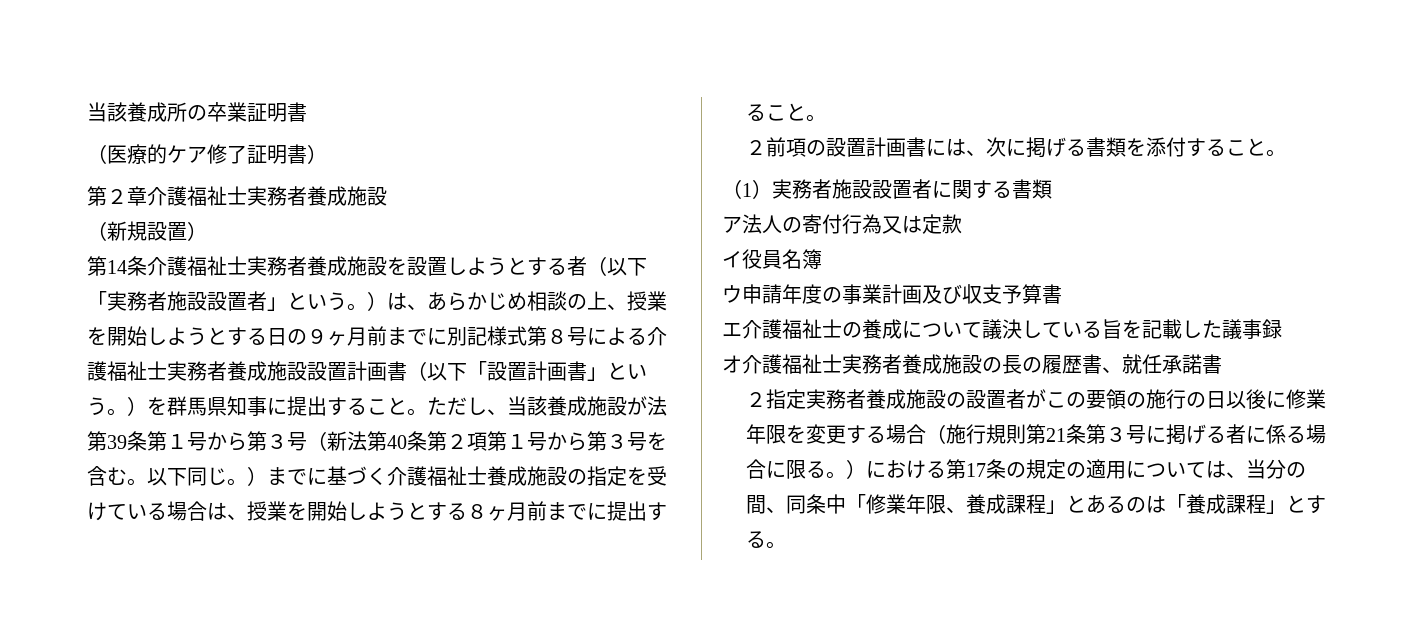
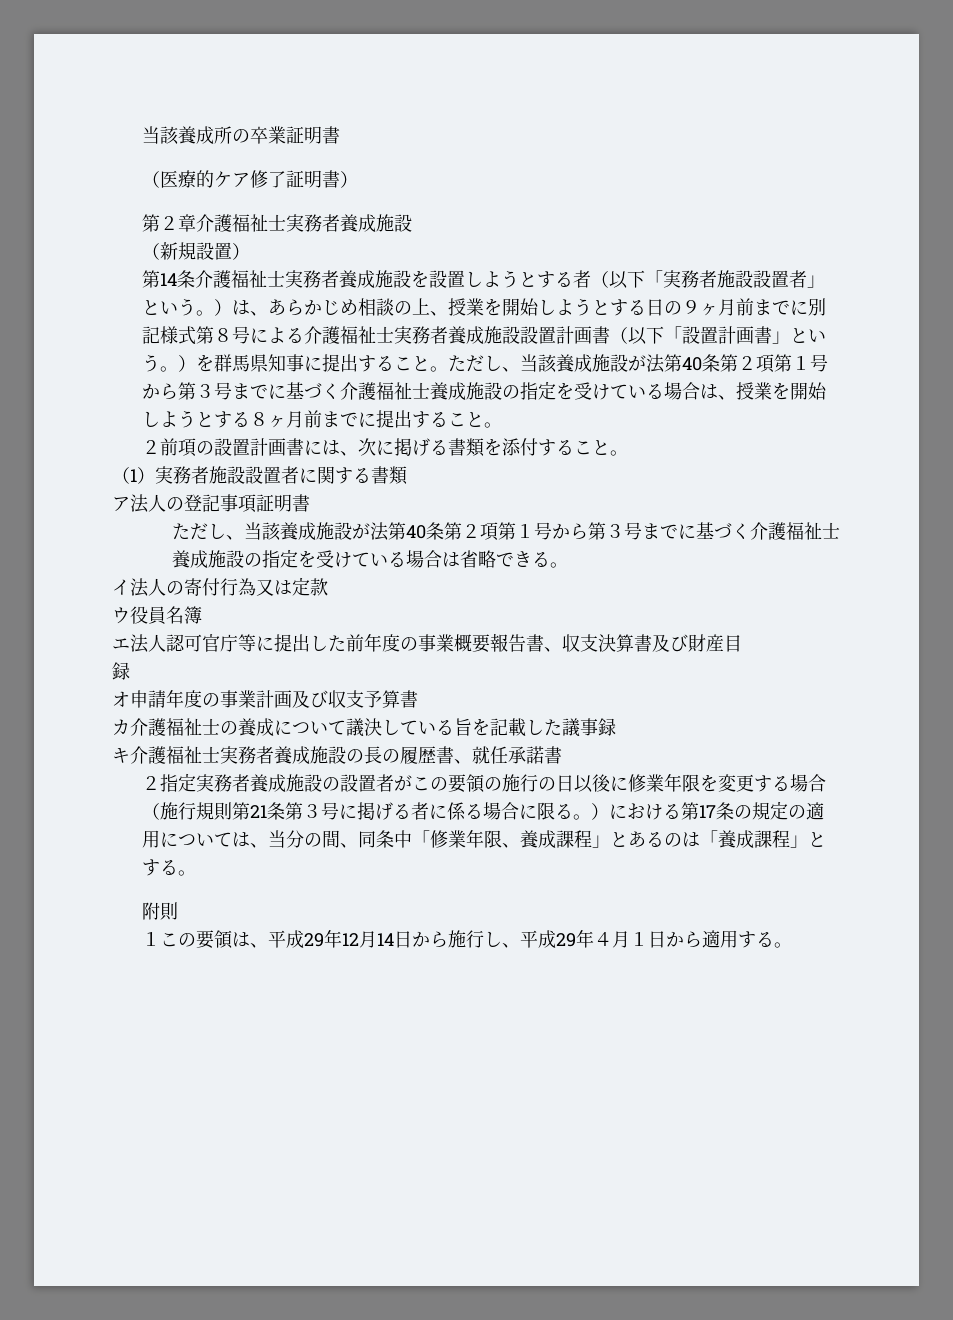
[107,431,668,451] [87,466,268,486] 39条第１号から第３号（新法第40条第２項第１号から第３号を含む。以下同じ。） -> [682,354,829,373] [142,382,233,400] 40条第２項第１号から第３号
(802, 225) none -> [184,494,310,513] [172,522,841,541] [172,549,569,568] [112,578,184,597] 登記事項証明書 // ただし、当該養成施設が法第40条第２項第１号から第３号までに基づく介護福祉士養成施設の指定を受けている場合は省略できる。 // イ法人の
[722,251,742,268] イ -> [112,607,130,624] ウ
[722,285,742,303] ウ -> [112,633,742,653] [112,662,130,680] [112,691,130,707] エ法人認可官庁等に提出した前年度の事業概要報告書、収支決算書及び財産目 // 録 // オ
[722,322,742,337] エ -> [112,719,130,735] カ
[722,355,742,373] オ -> [112,748,130,763] キ
(787, 545) none -> [142,902,179,921] [142,929,793,949] // 附則 // １この要領は、平成29年12月14日から施行し、平成29年４月１日から適用する。

